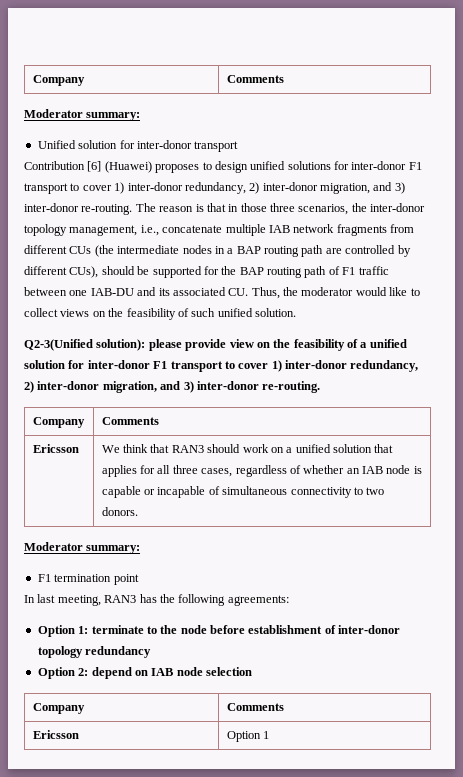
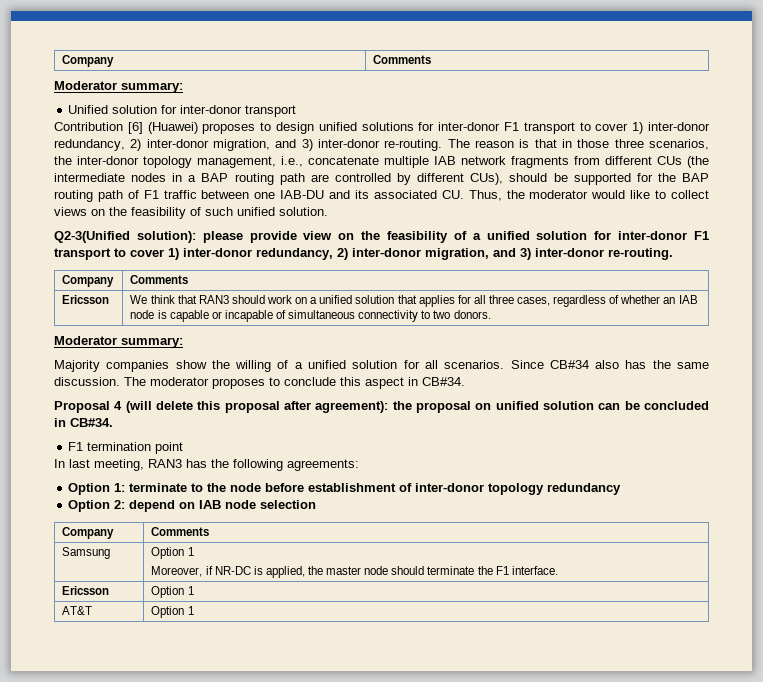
(141, 549) none -> [54,360,709,372] [54,377,465,389] [54,401,709,413] [54,418,113,427] // Majority companies show the willing of a unified solution for all scenarios. Since CB#34 also has the same discussion. The moderator proposes to conclude this aspect in CB#34. // Proposal 4 (will delete this proposal after agreement): the proposal on unified solution can be concluded in CB#34.
(284, 707) none -> [62,547,111,559] [151,547,194,559] [151,566,558,578] // Samsung | Option 1 // Moreover, if NR-DC is applied, the master node should terminate the F1 interface.
(270, 735) none -> [62,606,93,615] [151,606,194,618] // AT&T | Option 1

